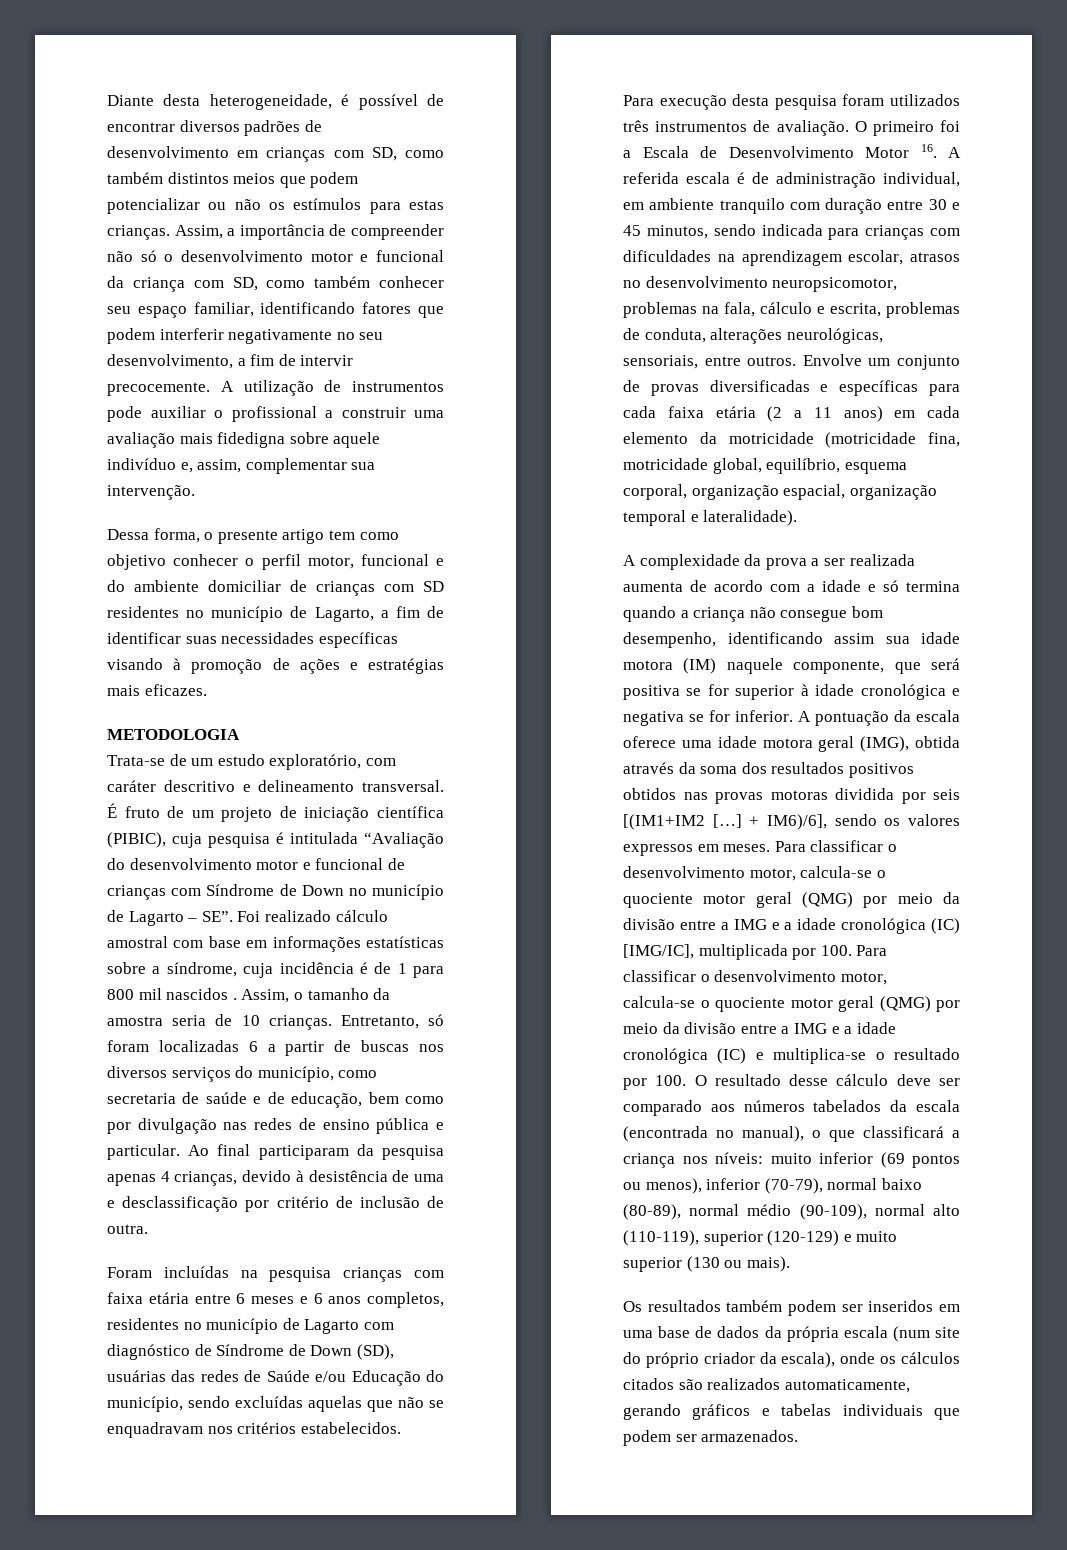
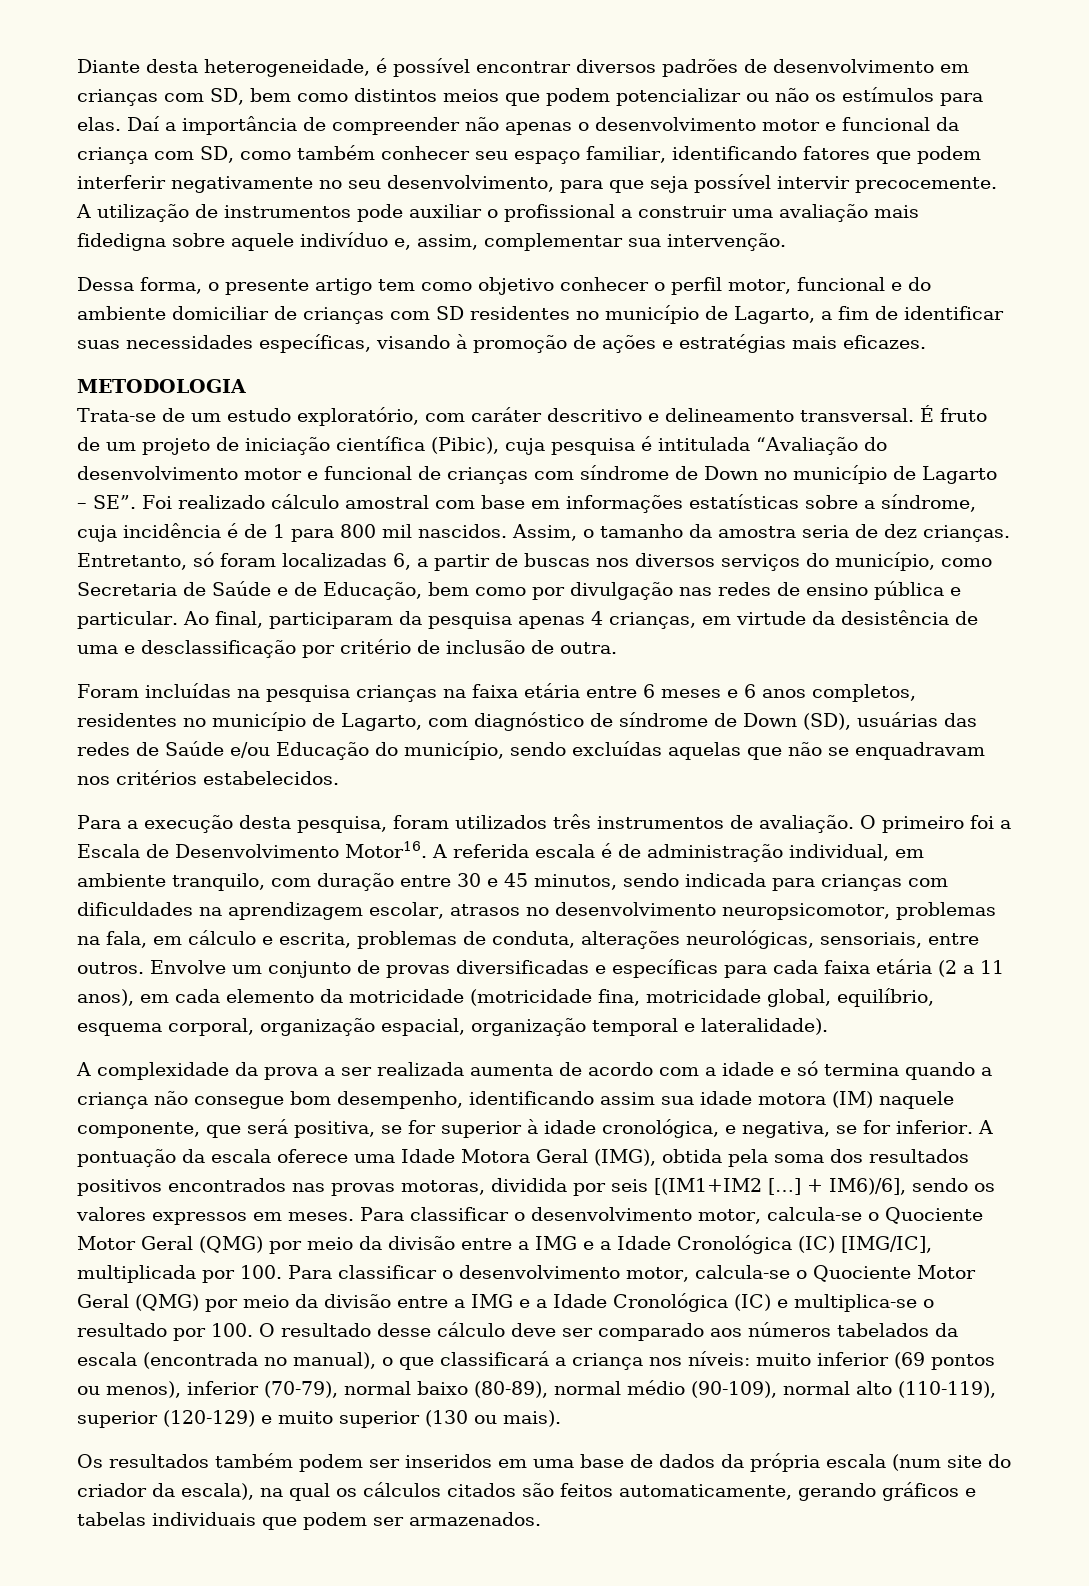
[427,94,444,106] de -> (470, 67) none
[404,150,444,158] [107,172,163,184] como também -> [249,88,348,102] bem como
[409,200,444,210] [107,225,223,240] estas crianças. Assim, -> [77,116,160,131] elas. Daí
[140,250,157,262] só -> [505,122,572,135] apenas
[237,354,296,366] a fim de -> [560,174,771,193] para que seja possível
[318,632,398,648] específicas -> [259,334,371,353] específicas,
[107,832,166,848] (PIBIC), -> [431,437,499,454] (Pibic),
[206,884,275,896] Síndrome -> [580,465,669,480] síndrome
[166,988,237,1000] nascidos . -> [418,524,507,538] nascidos.
[241,1015,260,1026] 10 -> [884,524,917,538] dez
[248,1041,258,1052] 6 -> [393,553,411,570] 6,
[107,1092,247,1104] secretaria de saúde -> [77,581,271,596] Secretaria de Saúde
[291,1092,363,1108] educação, -> [323,582,422,600] Educação,
[217,1144,251,1156] final -> [214,611,263,628] final,
[242,1170,304,1182] devido à -> [701,611,835,625] em virtude da
[414,1270,445,1278] com -> [442,689,466,698] na
[304,1319,360,1334] Lagarto -> [341,713,422,731] Lagarto,
[216,1344,285,1356] Síndrome -> [619,712,708,727] síndrome
(654, 100) none -> [126,820,138,829] a
[774,95,837,110] pesquisa -> [296,816,387,833] pesquisa,
[865,144,937,158] Motor 16. -> [345,841,427,858] Motor16.
[719,198,785,214] tranquilo -> [172,873,265,891] tranquilo,
(755, 309) none -> [153,936,182,945] em
[843,406,883,422] anos) -> [77,989,134,1006] anos),
[623,685,680,700] positiva -> [294,1121,375,1138] positiva,
[860,684,960,700] [623,711,684,726] cronológica e negativa -> [602,1119,830,1138] cronológica, e negativa,
[717,736,960,752] [623,762,696,774] idade motora geral (IMG), obtida através da -> [401,1149,768,1167] Idade Motora Geral (IMG), obtida pela
[623,788,676,800] obtidos -> [168,1178,286,1192] encontrados
[770,790,828,800] motoras -> [401,1180,485,1195] motoras,
[623,892,792,908] quociente motor geral -> [884,1207,983,1224] [77,1236,193,1250] Quociente Motor Geral
[797,918,927,934] idade cronológica -> [617,1235,792,1254] Idade Cronológica
[715,996,874,1012] quociente motor geral -> [812,1265,976,1282] [77,1294,129,1308] Quociente Motor Geral
[856,1022,896,1034] [623,1048,708,1064] idade cronológica -> [553,1293,728,1312] Idade Cronológica
[645,1352,699,1368] próprio -> (1011, 1461) none
[840,1352,876,1364] onde -> [260,1483,330,1501] na qual
[707,1378,781,1390] realizados -> [560,1483,613,1497] feitos

